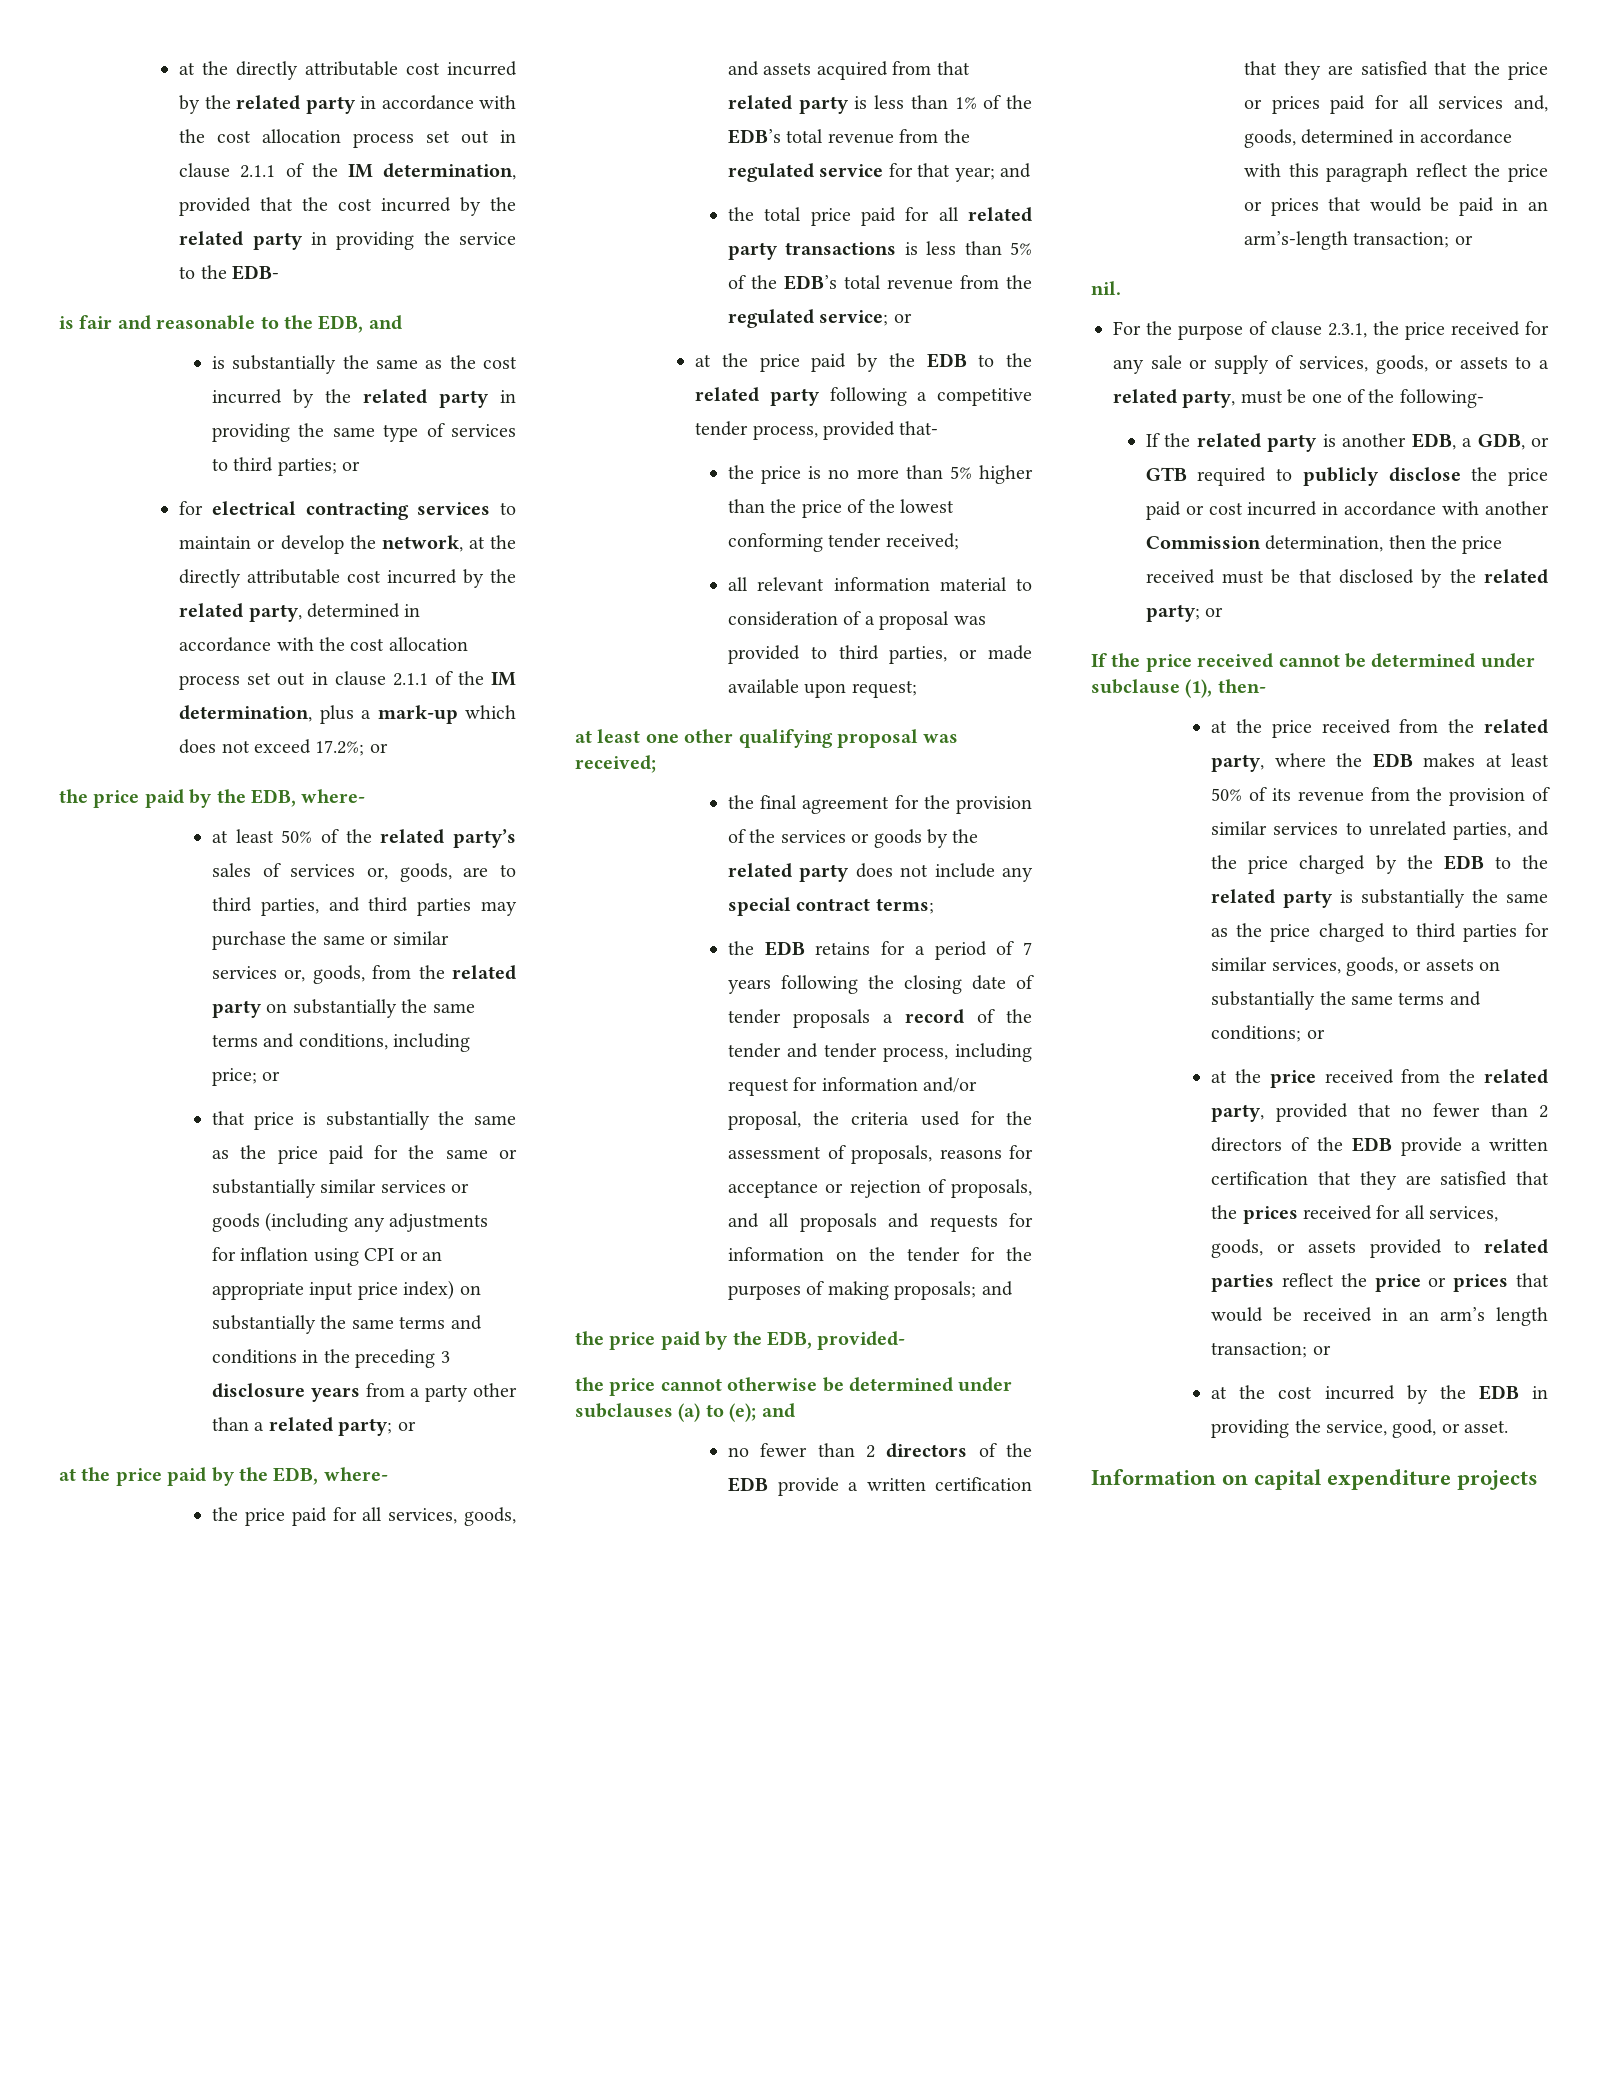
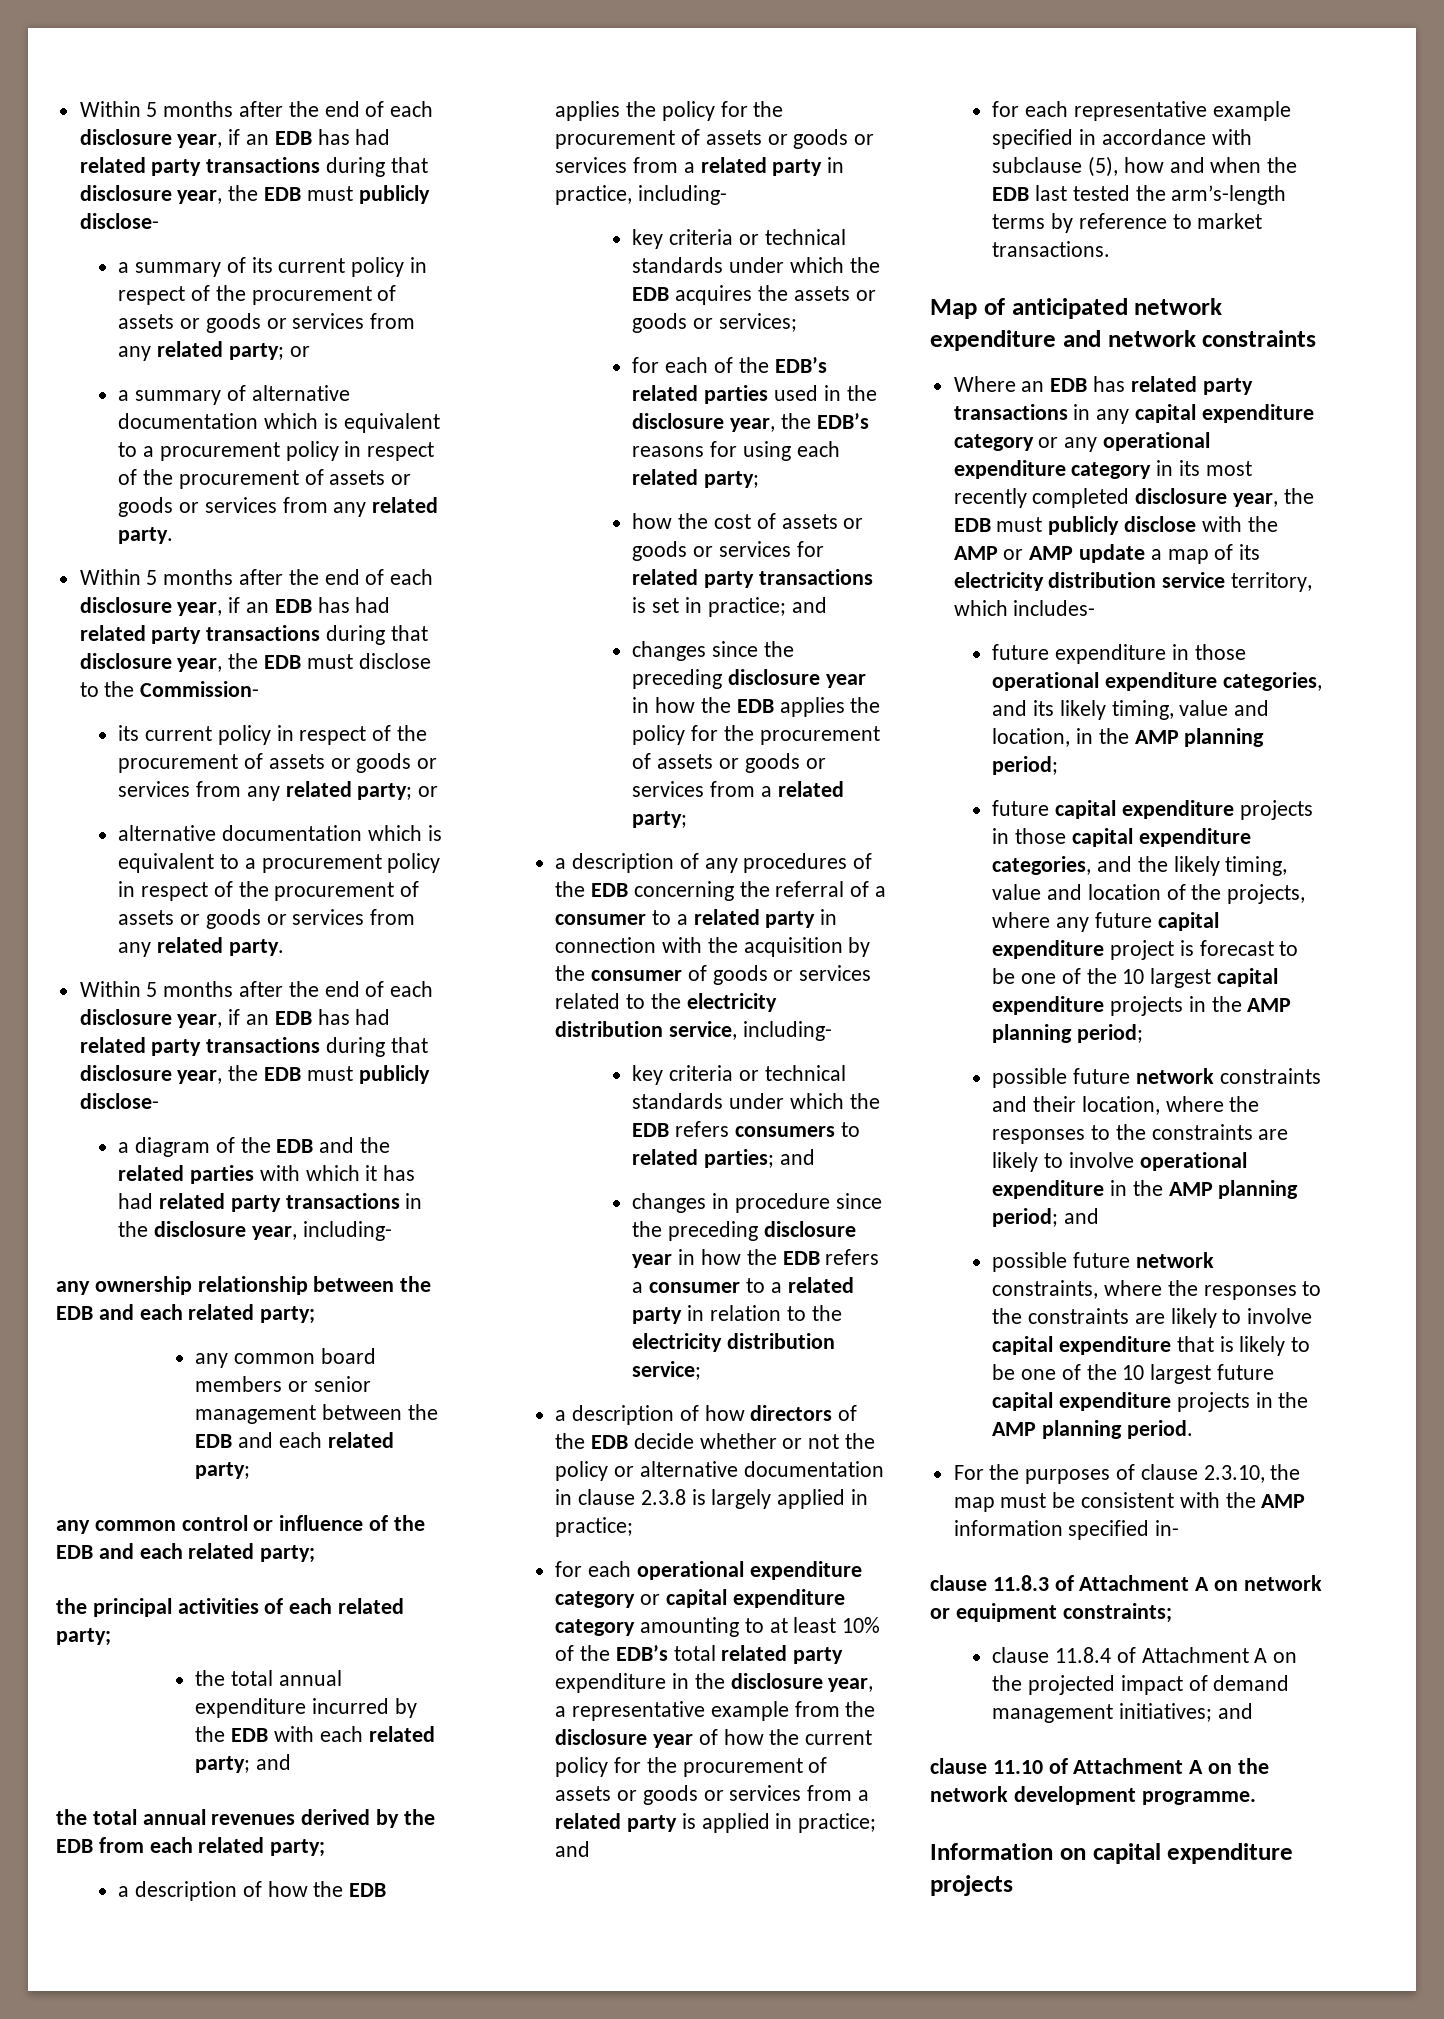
[179,61,517,80] [179,95,516,114] [179,129,516,148] [179,163,516,180] [179,197,516,216] [179,231,516,250] [179,265,280,280] [59,315,402,333] [212,355,517,374] [212,389,516,408] [212,423,516,442] [212,457,361,476] [179,501,516,520] [179,535,516,554] [179,569,516,588] [179,603,421,622] [179,637,468,652] [179,671,516,690] [179,705,516,724] [179,739,388,756] [59,789,366,808] [212,829,516,848] [212,863,516,882] [212,897,517,916] [212,931,449,950] [212,965,516,984] [212,999,475,1018] [212,1033,471,1052] [212,1068,281,1086] [212,1111,516,1130] [212,1145,517,1164] [212,1179,470,1198] [212,1212,489,1232] [212,1247,443,1266] [212,1280,481,1300] [212,1315,482,1334] [212,1349,450,1368] [212,1383,517,1402] [212,1417,416,1436] [59,1467,388,1486] [212,1507,516,1526] [728,61,970,80] [728,95,1032,114] [728,129,970,144] [728,163,1032,182] [728,207,1032,226] [728,241,1032,260] [728,275,1032,290] [728,309,912,328] [695,353,1032,372] [695,387,1032,406] [695,421,939,440] [728,465,1033,484] [728,499,955,518] [728,533,959,552] [728,577,1032,591] [728,611,986,630] [728,645,1032,664] [728,679,917,698] [575,729,959,748] [575,755,656,773] [728,795,1032,814] [728,829,979,848] [728,863,1033,882] [728,897,934,916] [728,941,1032,960] [728,975,1034,994] [728,1009,1032,1028] [728,1043,1032,1062] [728,1077,978,1096] [728,1111,1032,1130] [728,1145,1033,1164] [728,1179,1032,1198] [728,1213,1033,1232] [728,1247,1032,1262] [728,1281,1013,1300] [575,1331,906,1350] [575,1377,1013,1396] [575,1403,795,1422] [728,1443,1032,1458] [728,1477,1032,1496] [1244,61,1548,80] [1244,95,1548,114] [1244,129,1513,148] [1244,163,1548,182] [1244,197,1548,216] [1244,231,1473,250] [1091,281,1121,295] [1113,321,1549,340] [1113,355,1549,374] [1113,389,1484,408] [1145,433,1549,452] [1145,467,1548,486] [1145,501,1549,520] [1145,535,1503,554] [1145,569,1548,588] [1145,604,1224,622] [1091,653,1535,672] [1091,679,1266,698] [1211,719,1548,738] [1211,753,1549,772] [1211,787,1550,806] [1211,821,1549,840] [1211,855,1548,874] [1211,889,1548,908] [1211,923,1549,942] [1211,957,1501,976] [1211,991,1481,1010] [1211,1025,1325,1042] [1211,1069,1548,1088] [1211,1103,1548,1122] [1211,1137,1548,1156] [1211,1171,1549,1190] [1211,1205,1499,1224] [1211,1239,1548,1258] [1211,1273,1549,1292] [1211,1307,1548,1326] [1211,1342,1331,1358] [1211,1385,1548,1404] [1211,1419,1509,1438] at the directly attributable cost incurred by the related party in accordance with the cost allocation process set out in clause 2.1.1 of the IM determination, provided that the cost incurred by the related party in providing the service to the EDB- // is fair and reasonable to the EDB, and // is substantially the same as the cost incurred by the related party in providing the same type of services to third parties; or // for electrical contracting services to maintain or develop the network, at the directly attributable cost incurred by the related party, determined in accordance with the cost allocation process set out in clause 2.1.1 of the IM determination, plus a mark-up which does not exceed 17.2%; or // the price paid by the EDB, where- // at least 50% of the related party’s sales of services or, goods, are to third parties, and third parties may purchase the same or similar services or, goods, from the related party on substantially the same terms and conditions, including price; or // that price is substantially the same as the price paid for the same or substantially similar services or goods (including any adjustments for inflation using CPI or an appropriate input price index) on substantially the same terms and conditions in the preceding 3 disclosure years from a party other than a related party; or // at the price paid by the EDB, where- // the price paid for all services, goods, and assets acquired from that related party is less than 1% of the EDB’s total revenue from the regulated service for that year; and // the total price paid for all related party transactions is less than 5% of the EDB’s total revenue from the regulated service; or // at the price paid by the EDB to the related party following a competitive tender process, provided that- // the price is no more than 5% higher than the price of the lowest conforming tender received; // all relevant information material to consideration of a proposal was provided to third parties, or made available upon request; // at least one other qualifying proposal was received; // the final agreement for the provision of the services or goods by the related party does not include any special contract terms; // the EDB retains for a period of 7 years following the closing date of tender proposals a record of the tender and tender process, including request for information and/or proposal, the criteria used for the assessment of proposals, reasons for acceptance or rejection of proposals, and all proposals and requests for information on the tender for the purposes of making proposals; and // the price paid by the EDB, provided- // the price cannot otherwise be determined under subclauses (a) to (e); and // no fewer than 2 directors of the EDB provide a written certification that they are satisfied that the price or prices paid for all services and, goods, determined in accordance with this paragraph reflect the price or prices that would be paid in an arm’s-length transaction; or // nil. // For the purpose of clause 2.3.1, the price received for any sale or supply of services, goods, or assets to a related party, must be one of the following- // If the related party is another EDB, a GDB, or GTB required to publicly disclose the price paid or cost incurred in accordance with another Commission determination, then the price received must be that disclosed by the related party; or // If the price received cannot be determined under subclause (1), then- // at the price received from the related party, where the EDB makes at least 50% of its revenue from the provision of similar services to unrelated parties, and the price charged by the EDB to the related party is substantially the same as the price charged to third parties for similar services, goods, or assets on substantially the same terms and conditions; or // at the price received from the related party, provided that no fewer than 2 directors of the EDB provide a written certification that they are satisfied that the prices received for all services, goods, or assets provided to related parties reflect the price or prices that would be received in an arm’s length transaction; or // at the cost incurred by the EDB in providing the service, good, or asset. -> [79,101,434,117] [79,129,391,148] [79,157,428,177] [79,185,430,204] [79,213,159,229] [118,257,428,277] [118,285,397,305] [118,313,416,333] [118,341,310,361] [118,385,350,405] [118,413,440,433] [118,441,435,461] [118,469,412,489] [118,497,439,517] [118,527,174,544] [79,569,434,585] [79,597,391,616] [79,625,428,645] [79,653,431,672] [79,681,260,697] [118,725,428,745] [118,753,438,773] [118,781,439,801] [118,825,442,841] [118,853,441,873] [118,881,420,901] [118,909,416,929] [118,937,284,957] [79,981,434,997] [79,1009,391,1028] [79,1037,428,1057] [79,1065,430,1084] [79,1093,159,1109] [118,1137,391,1157] [118,1165,416,1184] [118,1193,423,1212] [118,1221,392,1241] [56,1276,432,1295] [56,1304,316,1324] [195,1348,377,1368] [195,1376,372,1392] [195,1404,439,1424] [195,1432,394,1448] [195,1462,251,1479] [56,1515,425,1534] [56,1543,316,1563] [56,1598,405,1617] [56,1628,111,1646] [195,1670,343,1686] [195,1698,418,1718] [195,1726,435,1742] [195,1754,292,1773] [56,1809,435,1828] [56,1837,326,1857] [118,1881,387,1901] [555,101,784,121] [555,129,875,149] [555,157,845,176] [555,185,728,205] [632,229,846,249] [632,257,880,273] [632,285,876,305] [632,313,798,333] [632,357,827,373] [632,385,877,404] [632,413,869,432] [632,441,840,461] [632,469,760,488] [632,513,864,529] [632,541,824,561] [632,569,874,588] [632,597,827,617] [632,641,795,661] [632,669,867,689] [632,697,881,717] [632,725,880,745] [632,753,826,773] [632,781,844,797] [632,811,688,828] [555,853,873,873] [555,881,887,901] [555,909,838,928] [555,937,871,957] [555,965,872,985] [555,993,777,1012] [555,1021,832,1041] [632,1065,846,1085] [632,1093,880,1109] [632,1121,860,1137] [632,1149,816,1168] [632,1193,882,1213] [632,1221,857,1241] [632,1249,880,1268] [632,1277,854,1293] [632,1305,842,1324] [632,1333,836,1352] [632,1361,702,1380] [555,1405,858,1425] [555,1433,876,1449] [555,1461,884,1481] [555,1489,869,1509] [555,1517,634,1537] [555,1561,862,1580] [555,1589,845,1608] [555,1617,881,1637] [555,1645,844,1664] [555,1673,874,1693] [555,1701,876,1721] [555,1729,873,1748] [555,1757,828,1777] [555,1785,870,1805] [555,1813,877,1833] [555,1841,591,1857] [992,101,1291,121] [992,129,1252,149] [992,156,1298,177] [992,185,1287,205] [992,213,1263,233] [992,241,1111,257] [930,298,1223,319] [930,330,1317,351] [953,376,1253,395] [953,404,1314,424] [953,432,1211,452] [953,460,1252,479] [953,488,1314,508] [953,516,1278,535] [953,544,1261,564] [953,572,1313,592] [953,600,1096,616] [992,644,1246,664] [992,672,1322,691] [992,700,1270,720] [992,728,1265,747] [992,756,1059,775] [992,800,1313,820] [992,828,1251,847] [992,856,1288,876] [992,884,1306,904] [992,912,1219,932] [992,940,1299,960] [992,968,1279,988] [992,996,1292,1016] [992,1024,1144,1043] [992,1068,1321,1088] [992,1096,1260,1115] [992,1124,1289,1144] [992,1152,1247,1172] [992,1180,1299,1199] [992,1208,1100,1227] [992,1252,1214,1272] [992,1280,1322,1300] [992,1308,1313,1328] [992,1336,1311,1356] [992,1364,1275,1384] [992,1392,1309,1412] [992,1420,1193,1439] [953,1464,1301,1484] [953,1492,1306,1512] [953,1520,1180,1540] [930,1575,1322,1591] [930,1603,1172,1623] [992,1647,1298,1663] [992,1675,1290,1695] [992,1703,1253,1723] [930,1758,1269,1774] [930,1786,1256,1805] Within 5 months after the end of each disclosure year, if an EDB has had related party transactions during that disclosure year, the EDB must publicly disclose- // a summary of its current policy in respect of the procurement of assets or goods or services from any related party; or // a summary of alternative documentation which is equivalent to a procurement policy in respect of the procurement of assets or goods or services from any related party. // Within 5 months after the end of each disclosure year, if an EDB has had related party transactions during that disclosure year, the EDB must disclose to the Commission- // its current policy in respect of the procurement of assets or goods or services from any related party; or // alternative documentation which is equivalent to a procurement policy in respect of the procurement of assets or goods or services from any related party. // Within 5 months after the end of each disclosure year, if an EDB has had related party transactions during that disclosure year, the EDB must publicly disclose- // a diagram of the EDB and the related parties with which it has had related party transactions in the disclosure year, including- // any ownership relationship between the EDB and each related party; // any common board members or senior management between the EDB and each related party; // any common control or influence of the EDB and each related party; // the principal activities of each related party; // the total annual expenditure incurred by the EDB with each related party; and // the total annual revenues derived by the EDB from each related party; // a description of how the EDB applies the policy for the procurement of assets or goods or services from a related party in practice, including- // key criteria or technical standards under which the EDB acquires the assets or goods or services; // for each of the EDB’s related parties used in the disclosure year, the EDB’s reasons for using each related party; // how the cost of assets or goods or services for related party transactions is set in practice; and // changes since the preceding disclosure year in how the EDB applies the policy for the procurement of assets or goods or services from a related party; // a description of any procedures of the EDB concerning the referral of a consumer to a related party in connection with the acquisition by the consumer of goods or services related to the electricity distribution service, including- // key criteria or technical standards under which the EDB refers consumers to related parties; and // changes in procedure since the preceding disclosure year in how the EDB refers a consumer to a related party in relation to the electricity distribution service; // a description of how directors of the EDB decide whether or not the policy or alternative documentation in clause 2.3.8 is largely applied in practice; // for each operational expenditure category or capital expenditure category amounting to at least 10% of the EDB’s total related party expenditure in the disclosure year, a representative example from the disclosure year of how the current policy for the procurement of assets or goods or services from a related party is applied in practice; and // for each representative example specified in accordance with subclause (5), how and when the EDB last tested the arm’s-length terms by reference to market transactions. // Map of anticipated network expenditure and network constraints // Where an EDB has related party transactions in any capital expenditure category or any operational expenditure category in its most recently completed disclosure year, the EDB must publicly disclose with the AMP or AMP update a map of its electricity distribution service territory, which includes- // future expenditure in those operational expenditure categories, and its likely timing, value and location, in the AMP planning period; // future capital expenditure projects in those capital expenditure categories, and the likely timing, value and location of the projects, where any future capital expenditure project is forecast to be one of the 10 largest capital expenditure projects in the AMP planning period; // possible future network constraints and their location, where the responses to the constraints are likely to involve operational expenditure in the AMP planning period; and // possible future network constraints, where the responses to the constraints are likely to involve capital expenditure that is likely to be one of the 10 largest future capital expenditure projects in the AMP planning period. // For the purposes of clause 2.3.10, the map must be consistent with the AMP information specified in- // clause 11.8.3 of Attachment A on network or equipment constraints; // clause 11.8.4 of Attachment A on the projected impact of demand management initiatives; and // clause 11.10 of Attachment A on the network development programme.

